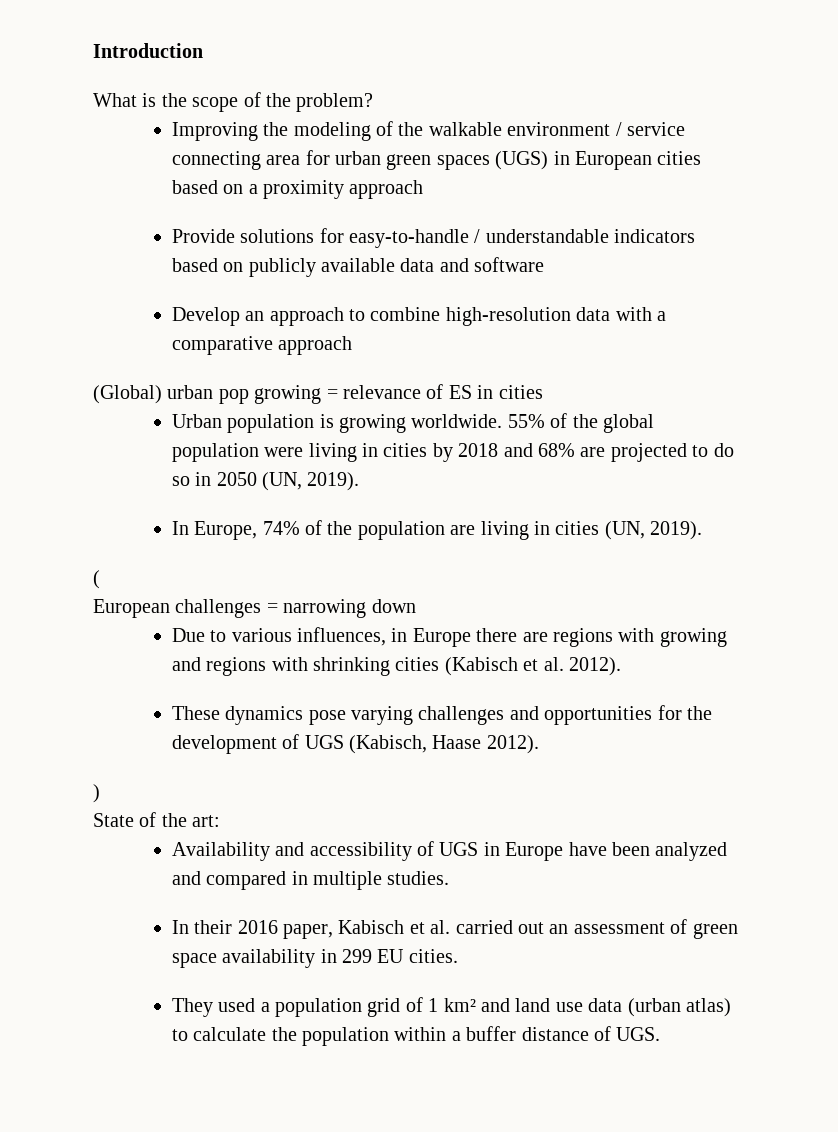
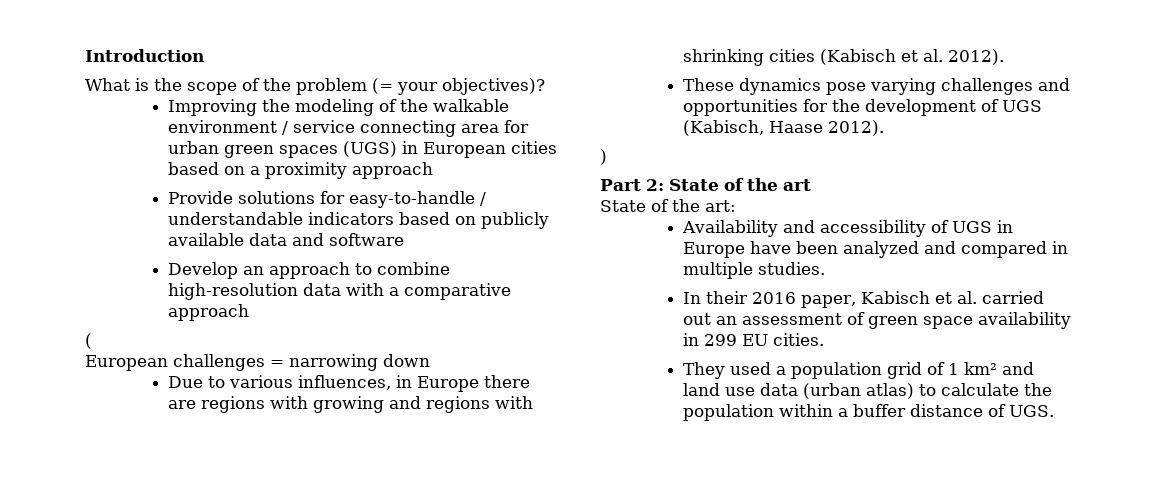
[296,93,374,112] problem? -> [296,78,545,95] problem (= your objectives)?
[93,384,543,404] [171,413,654,433] [171,443,734,462] [171,472,360,491] [171,520,703,540] // (Global) urban pop growing = relevance of ES in cities // Urban population is growing worldwide. 55% of the global population were living in cities by 2018 and 68% are projected to do so in 2050 (UN, 2019). // In Europe, 74% of the population are living in cities (UN, 2019). -> (249, 312) none
(100, 793) none -> [600,178,811,191] // Part 2: State of the art

